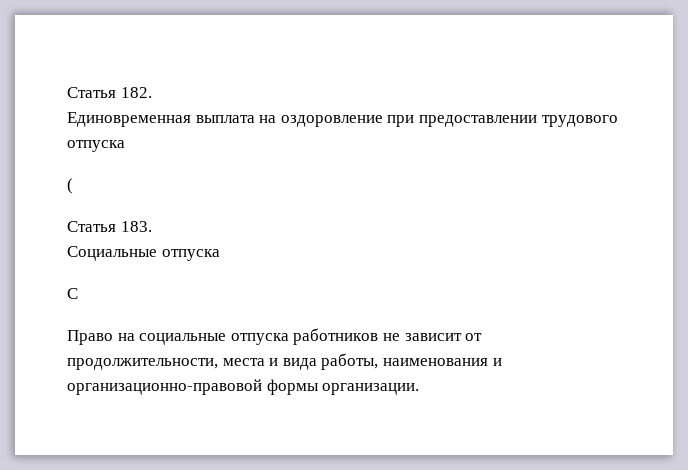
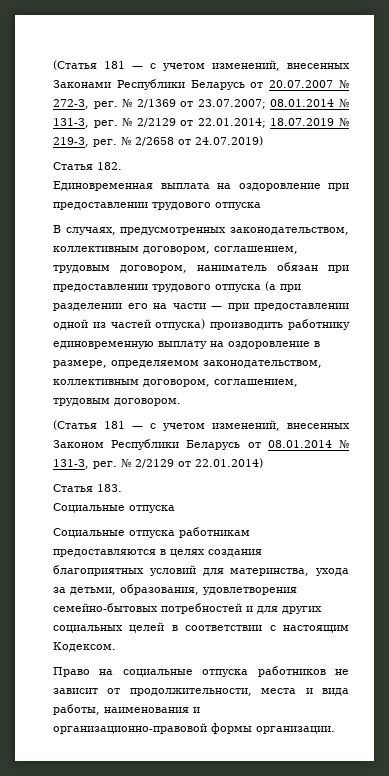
(67, 92) none -> [53,60,350,71] [53,79,350,90] [53,98,349,109] [53,117,349,128] [53,136,263,147] (Статья 181 — с учетом изменений, внесенных Законами Республики Беларусь от 20.07.2007 № 272-З, рег. № 2/1369 от 23.07.2007; 08.01.2014 № 131-З, рег. № 2/2129 от 22.01.2014; 18.07.2019 № 219-З, рег. № 2/2658 от 24.07.2019) //
[67,178,73,194] [67,221,152,232] [67,246,220,261] [67,288,78,299] ( // Статья 183. // Социальные отпуска // С -> [53,225,349,235] [53,246,298,254] [53,262,349,273] [53,281,301,292] [53,303,349,311] [53,319,350,330] [53,341,320,349] [53,360,322,368] [53,379,298,387] [53,398,181,406] [53,420,350,431] [53,439,349,450] [53,458,263,469] [53,484,122,492] [53,503,175,513] [53,527,250,538] [53,549,262,557] [53,565,349,576] [53,584,297,595] [53,603,322,614] [53,622,349,633] [53,642,116,652] В случаях, предусмотренных законодательством, коллективным договором, соглашением, трудовым договором, наниматель обязан при предоставлении трудового отпуска (а при разделении его на части — при предоставлении одной из частей отпуска) производить работнику единовременную выплату на оздоровление в размере, определяемом законодательством, коллективным договором, соглашением, трудовым договором. // (Статья 181 — с учетом изменений, внесенных Законом Республики Беларусь от 08.01.2014 № 131-З, рег. № 2/2129 от 22.01.2014) // Статья 183. // Социальные отпуска // Социальные отпуска работникам предоставляются в целях создания благоприятных условий для материнства, ухода за детьми, образования, удовлетворения семейно-бытовых потребностей и для других социальных целей в соответствии с настоящим Кодексом.

